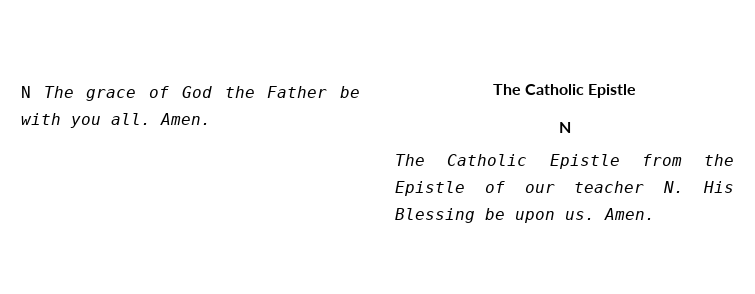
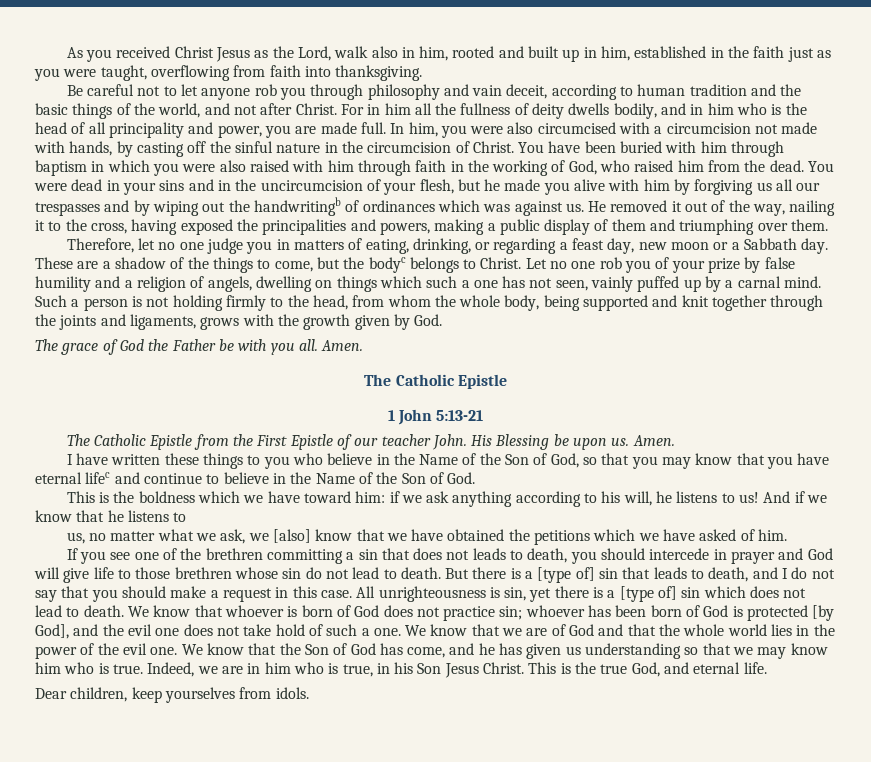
[21,86,31,98] N -> [66,46,831,62] [34,65,423,81] [66,84,802,100] [35,103,807,119] [35,122,818,138] [34,141,785,157] [35,160,835,176] [34,179,821,195] [35,197,836,216] [35,219,829,235] [66,238,829,254] [35,257,795,273] [35,276,822,292] [35,295,824,311] [35,314,443,330] As you received Christ Jesus as the Lord, walk also in him, rooted and built up in him, established in the faith just as you were taught, overflowing from faith into thanksgiving. // Be careful not to let anyone rob you through philosophy and vain deceit, according to human tradition and the basic things of the world, and not after Christ. For in him all the fullness of deity dwells bodily, and in him who is the head of all principality and power, you are made full. In him, you were also circumcised with a circumcision not made with hands, by casting off the sinful nature in the circumcision of Christ. You have been buried with him through baptism in which you were also raised with him through faith in the working of God, who raised him from the dead. You were dead in your sins and in the uncircumcision of your flesh, but he made you alive with him by forgiving us all our trespasses and by wiping out the handwritingb of ordinances which was against us. He removed it out of the way, nailing it to the cross, having exposed the principalities and powers, making a public display of them and triumphing over them. // Therefore, let no one judge you in matters of eating, drinking, or regarding a feast day, new moon or a Sabbath day. These are a shadow of the things to come, but the bodyc belongs to Christ. Let no one rob you of your prize by false humility and a religion of angels, dwelling on things which such a one has not seen, vainly puffed up by a carnal mind. Such a person is not holding firmly to the head, from whom the whole body, being supported and knit together through the joints and ligaments, grows with the growth given by God. //
[558,122,571,133] N -> [387,409,484,425] 1 John 5:13-21
(734, 160) none -> [256,435,288,446] First
[663,181,685,193] N. -> [431,434,467,450] John.
(655, 214) none -> [66,453,830,469] [35,472,476,484] [66,491,827,507] [35,510,187,522] [66,529,788,545] [66,548,833,564] [34,567,835,583] [35,586,807,602] [35,605,835,621] [35,624,835,639] [35,643,828,659] [35,662,767,678] [35,687,309,703] // I have written these things to you who believe in the Name of the Son of God, so that you may know that you have eternal lifec and continue to believe in the Name of the Son of God. // This is the boldness which we have toward him: if we ask anything according to his will, he listens to us! And if we know that he listens to // us, no matter what we ask, we [also] know that we have obtained the petitions which we have asked of him. // If you see one of the brethren committing a sin that does not leads to death, you should intercede in prayer and God will give life to those brethren whose sin do not lead to death. But there is a [type of] sin that leads to death, and I do not say that you should make a request in this case. All unrighteousness is sin, yet there is a [type of] sin which does not lead to death. We know that whoever is born of God does not practice sin; whoever has been born of God is protected [by God], and the evil one does not take hold of such a one. We know that we are of God and that the whole world lies in the power of the evil one. We know that the Son of God has come, and he has given us understanding so that we may know him who is true. Indeed, we are in him who is true, in his Son Jesus Christ. This is the true God, and eternal life. // Dear children, keep yourselves from idols.

